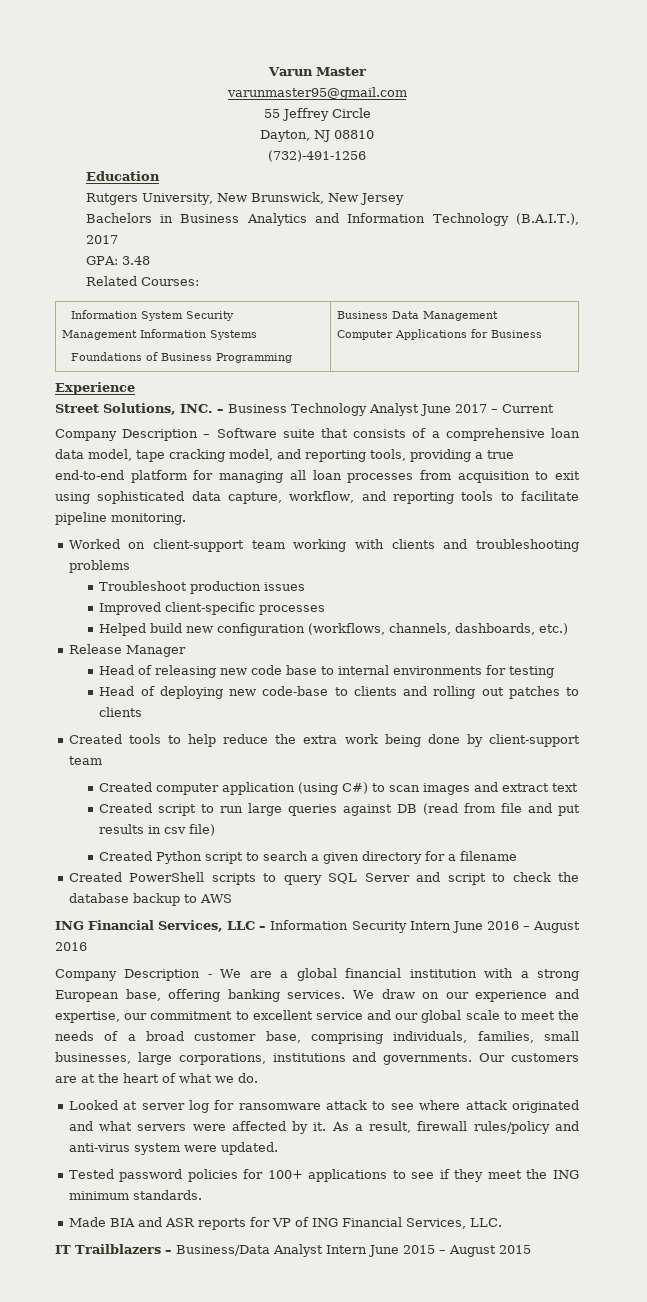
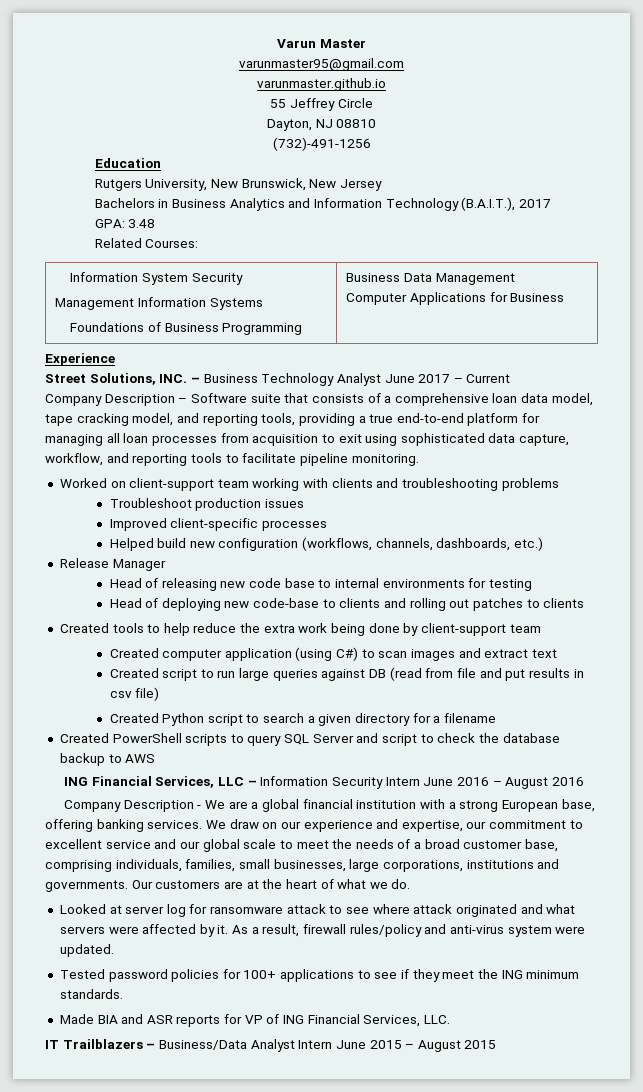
(407, 93) none -> [257,78,386,91] // varunmaster.github.io

